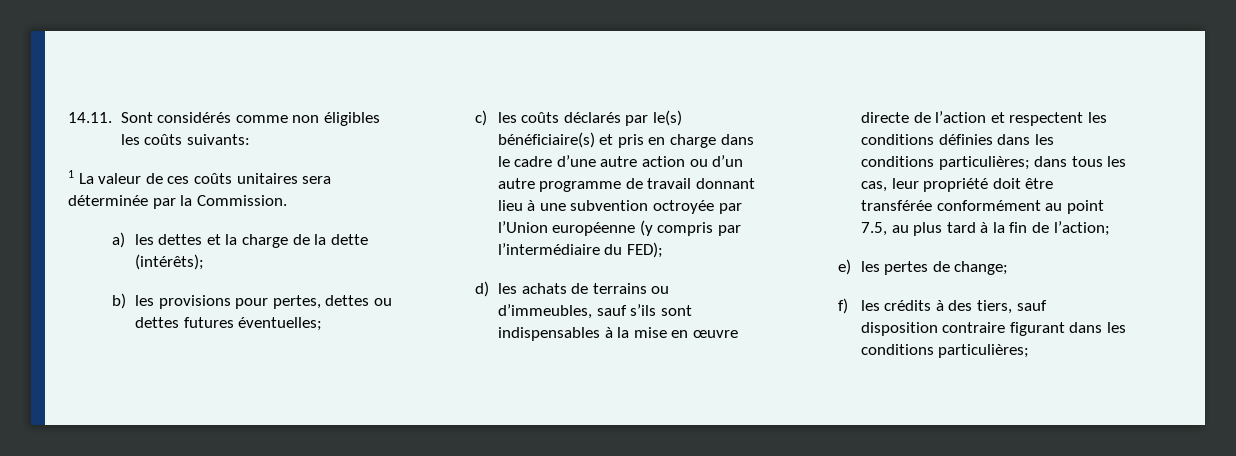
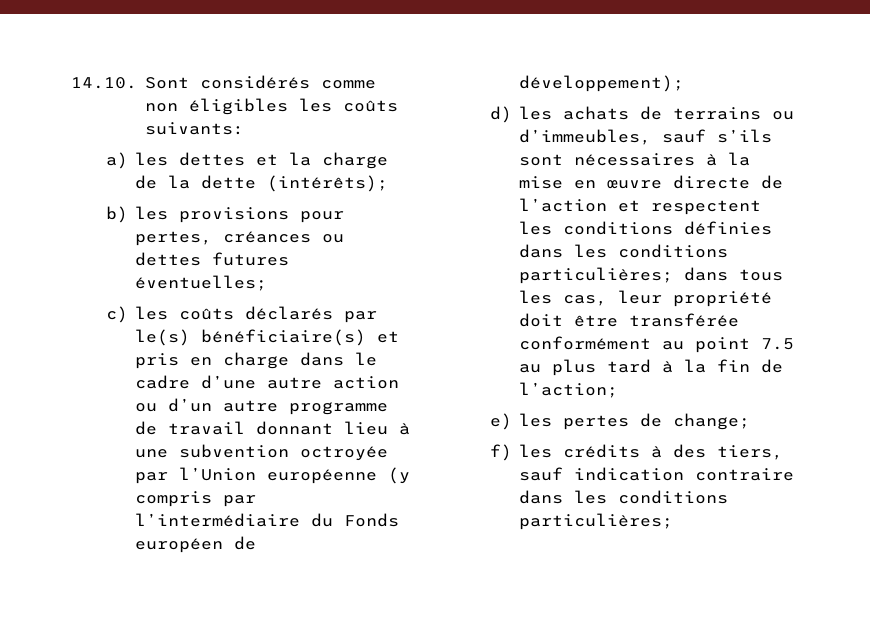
[68,112,112,123] 14.11. -> [71,77,137,89] 14.10.
[68,170,332,184] [68,195,287,209] // 1 La valeur de ces coûts unitaires sera déterminée par la Commission. -> (244, 128) none
[325,295,370,306] dettes -> [223,231,312,243] créances
[626,242,663,258] FED); -> [344,513,400,527] [135,536,257,553] [519,75,685,92] Fonds européen de développement);
[497,327,600,341] indispensables -> [574,153,696,166] nécessaires
[860,222,887,236] 7.5, -> [761,338,795,350] 7.5
[860,322,1065,336] disposition contraire figurant -> [574,467,795,481] indication contraire

